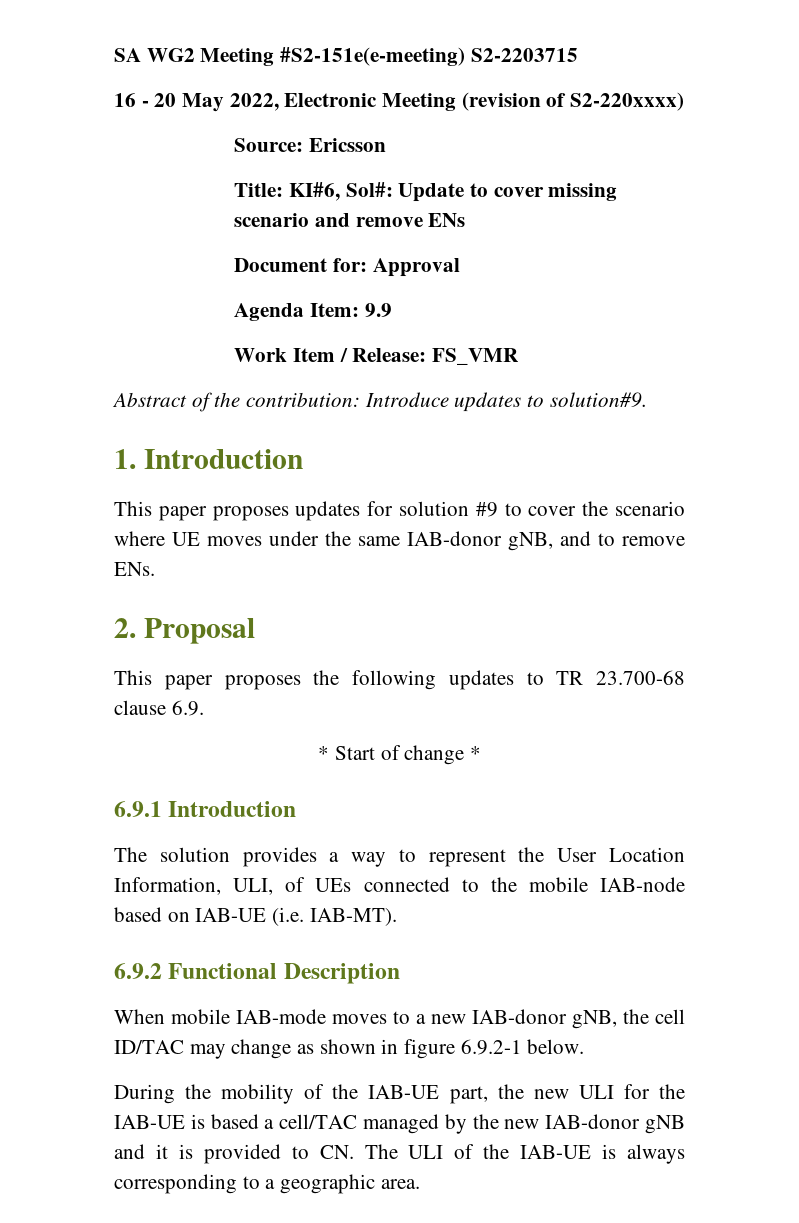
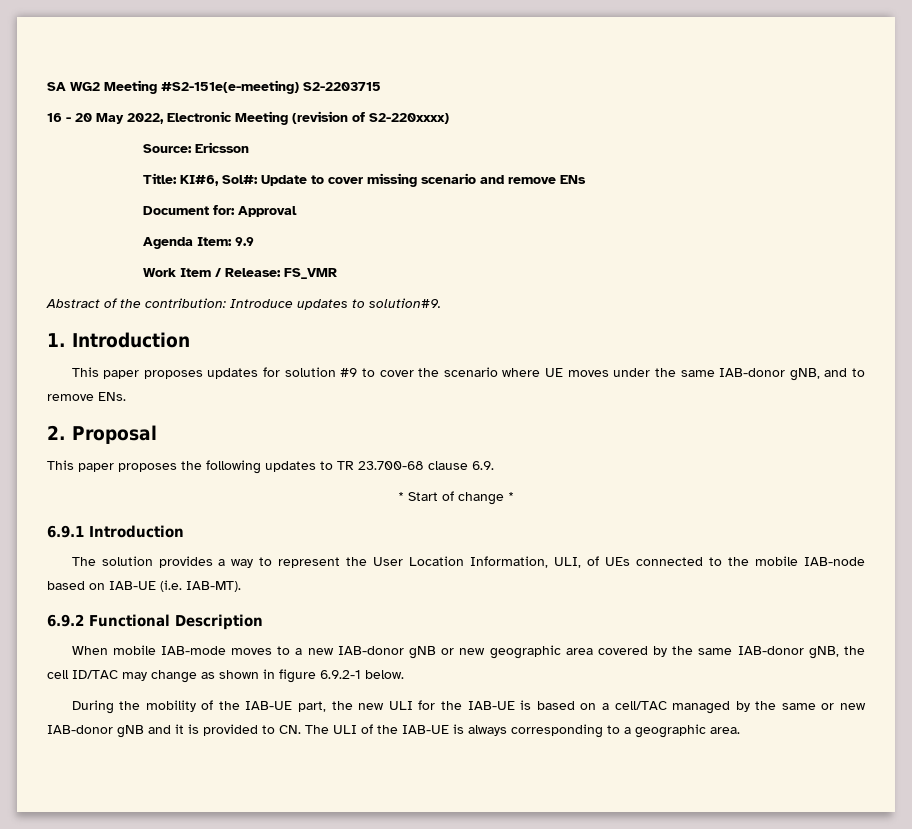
(567, 1016) none -> [409,645,804,659] gNB or new geographic area covered by the same IAB-donor
(259, 1121) none -> [580,703,597,710] on
(499, 1121) none -> [781,703,835,710] same or

